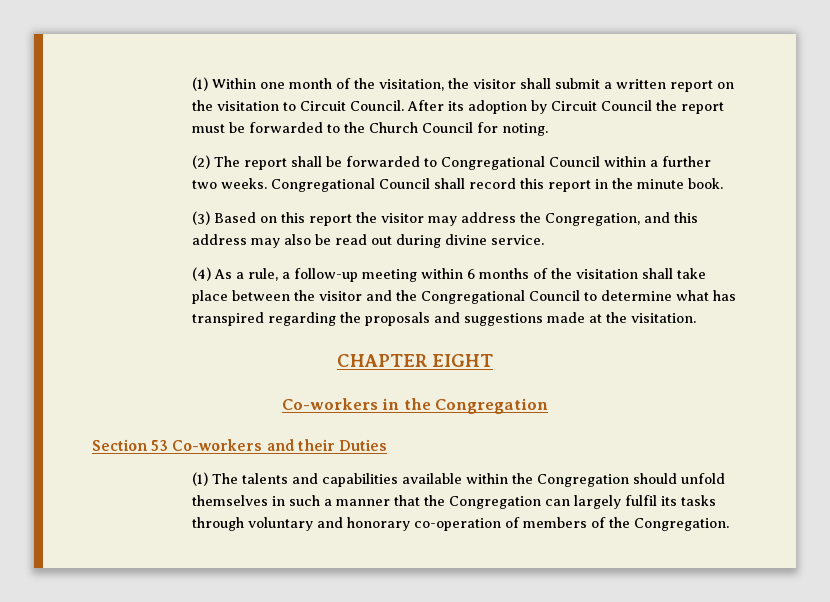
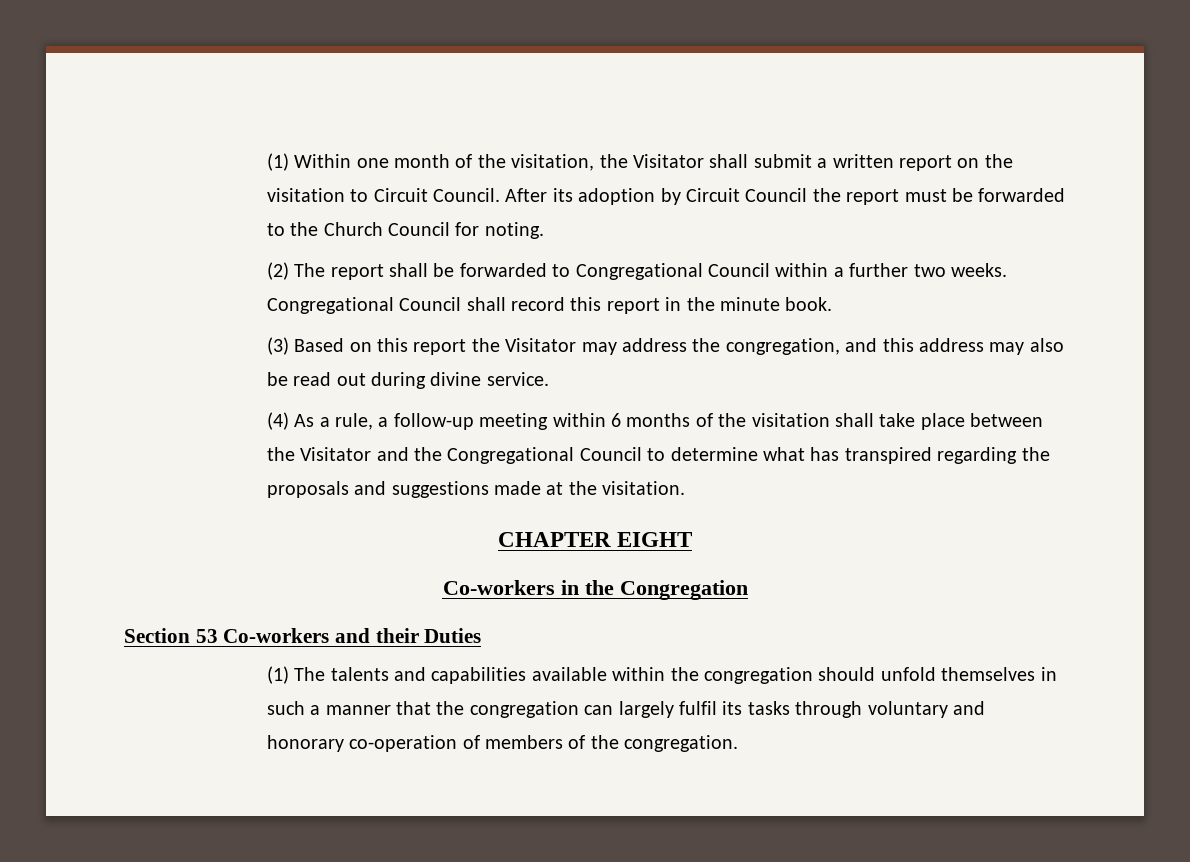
[472,79,516,89] visitor -> [633,154,705,168] Visitator
[380,213,424,223] visitor -> [505,338,577,352] Visitator
[544,213,640,226] Congregation, -> [725,338,840,355] congregation,
[318,291,362,301] visitor -> [300,447,372,461] Visitator
[536,474,629,487] Congregation -> [704,667,814,684] congregation
[448,496,541,509] Congregation -> [469,701,579,718] congregation
[633,518,729,531] Congregation. -> [624,735,739,752] congregation.

